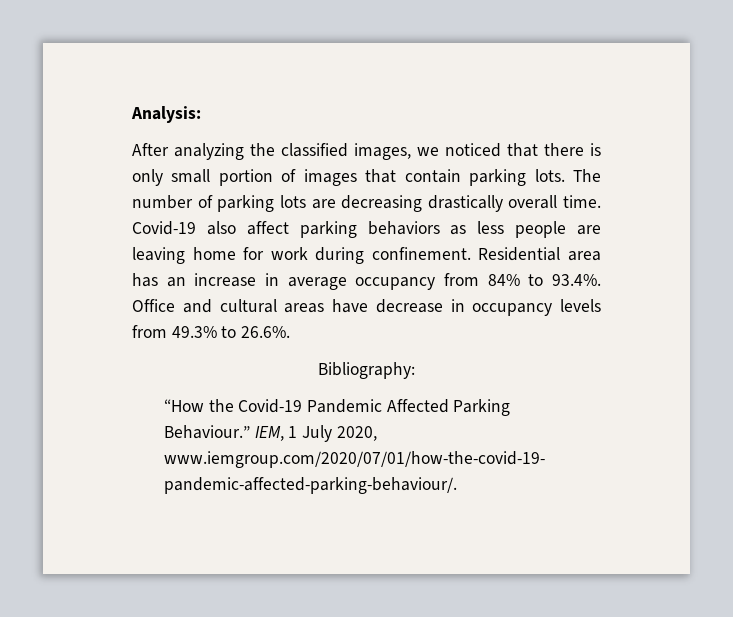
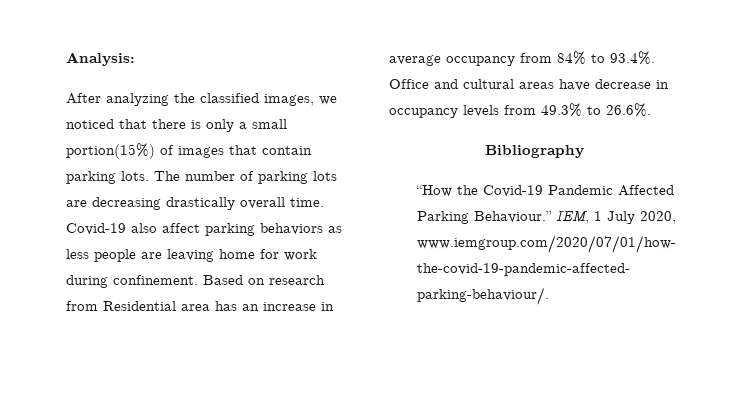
[171,169,273,186] small portion -> [239,119,287,129] [66,143,155,159] a small portion(15%)
(471, 253) none -> [203,275,325,285] [66,301,98,311] Based on research from
[318,362,415,379] Bibliography: -> [484,145,584,158] Bibliography

